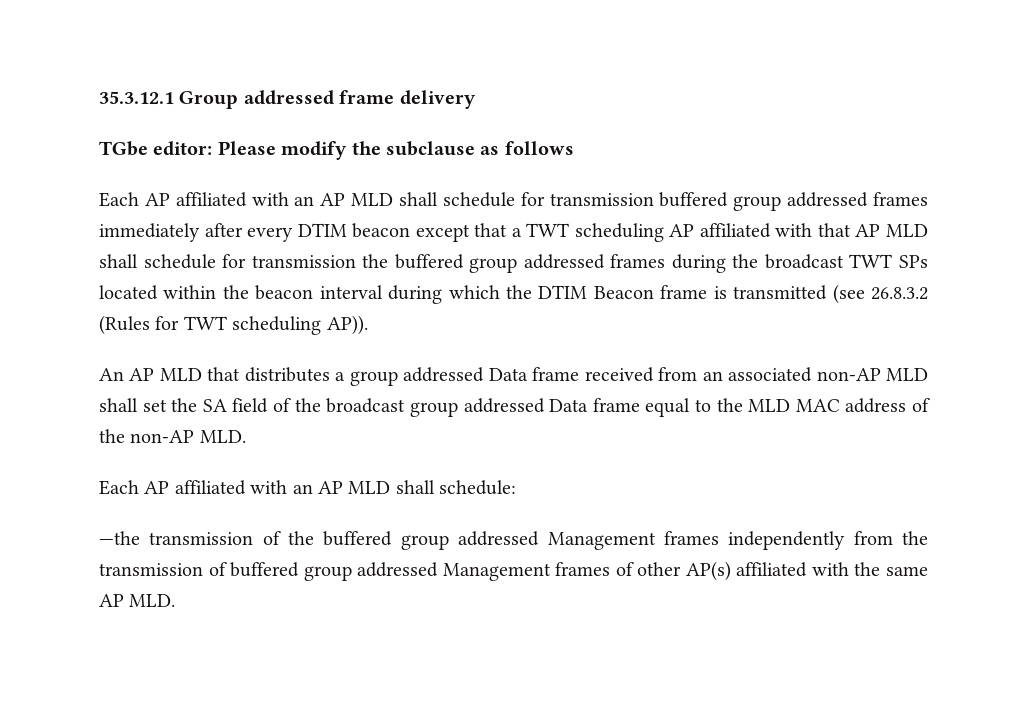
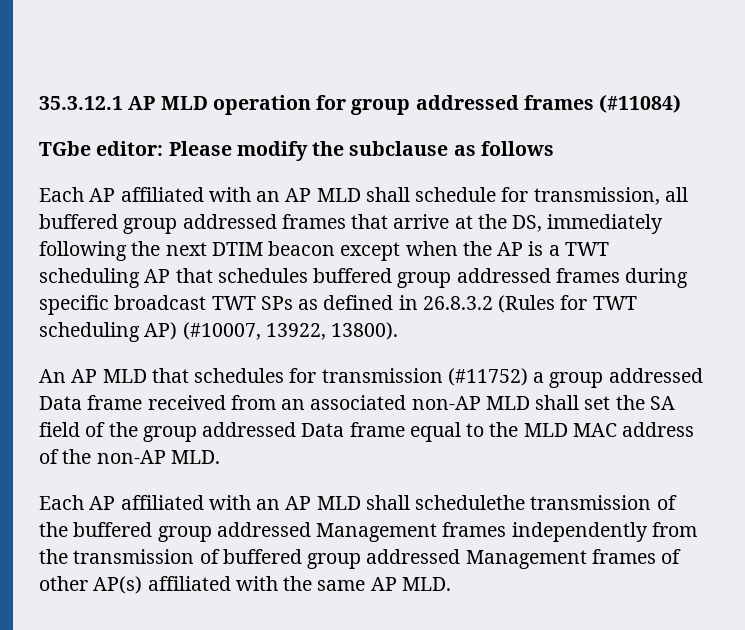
[179,90,476,109] Group addressed frame delivery -> [128,94,682,115] AP MLD operation for group addressed frames (#11084)
[549,192,928,211] [99,223,928,242] [99,254,389,269] transmission buffered group addressed frames immediately after every DTIM beacon except that a TWT scheduling AP affiliated with that AP MLD shall schedule for transmission the -> [533,187,688,205] [39,214,664,234] [39,241,609,261] [39,268,308,288] transmission, all buffered group addressed frames that arrive at the DS, immediately following the next DTIM beacon except when the AP is a TWT scheduling AP that schedules
[732,254,759,268] the -> [39,295,109,315] specific
[99,284,865,304] located within the beacon interval during which the DTIM Beacon frame is transmitted (see -> [298,295,418,310] as defined in
[326,315,368,335] AP)). -> [144,322,399,340] AP) (#10007, 13922, 13800).
[244,367,330,382] distributes -> [194,368,528,386] schedules for transmission (#11752)
[326,398,406,413] broadcast -> (138, 429) none
[439,480,517,495] [99,531,140,545] schedule: // —the -> [415,495,526,510] schedulethe

